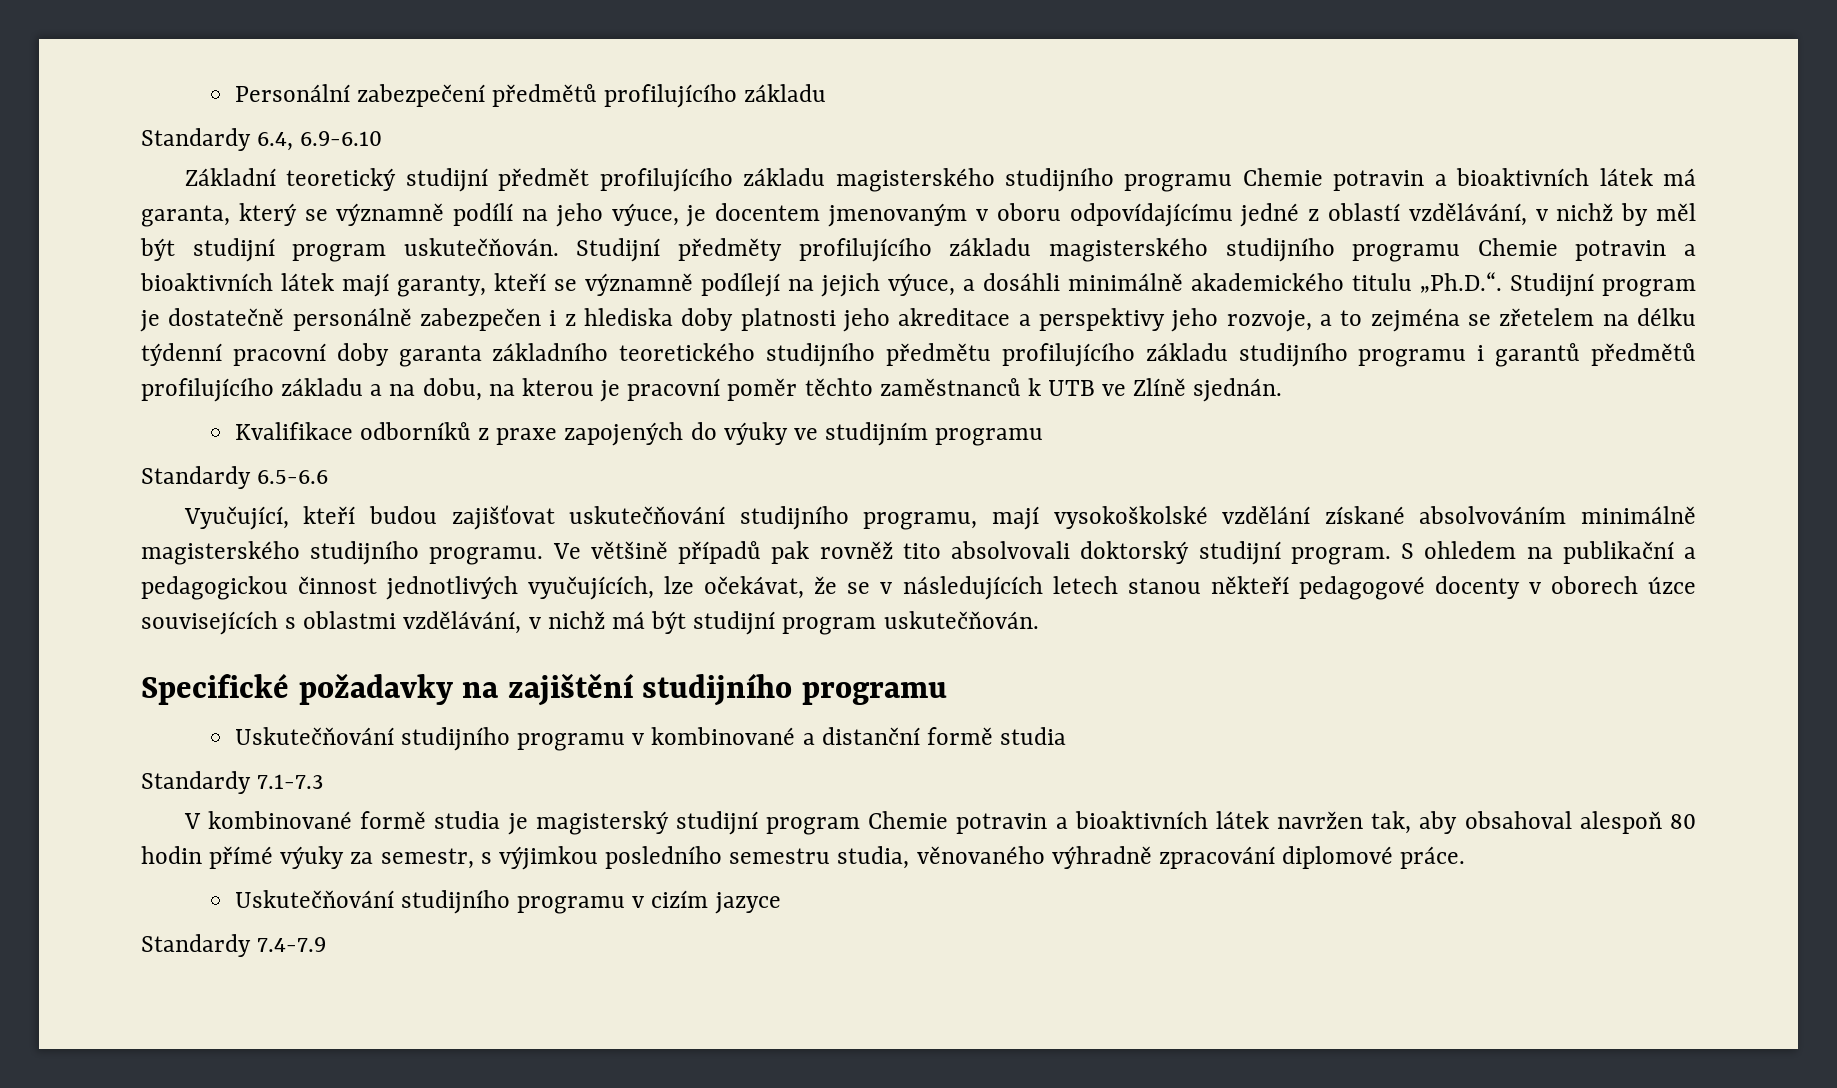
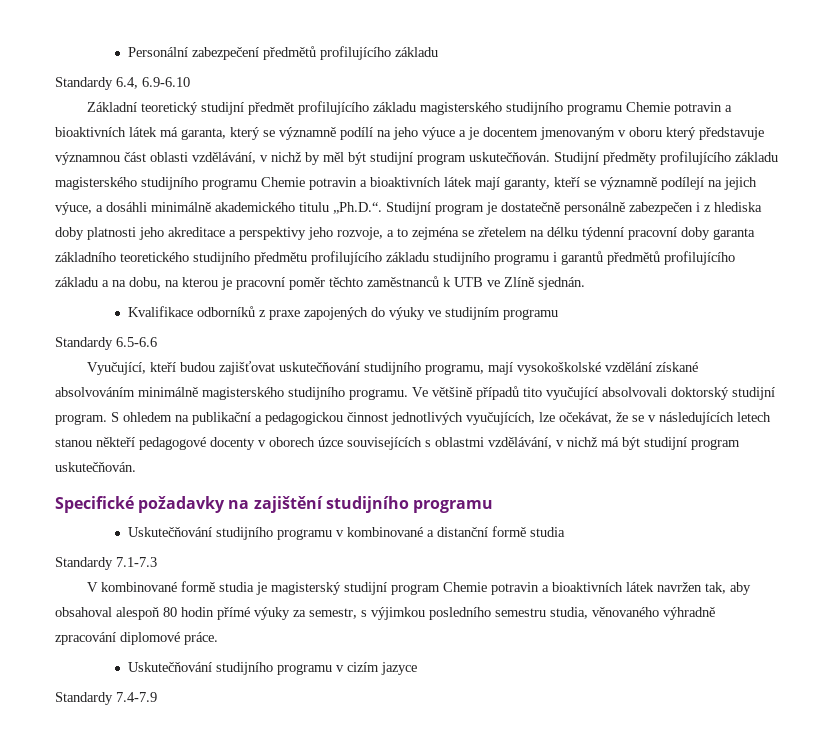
[611,203,679,226] výuce, -> [422,127,466,140] výuce a
[1069,203,1400,227] odpovídajícímu jedné z oblastí -> [666,127,764,140] [55,152,188,165] který představuje významnou část oblasti
[771,541,941,564] pak rovněž tito -> [523,387,598,400] tito vyučující

